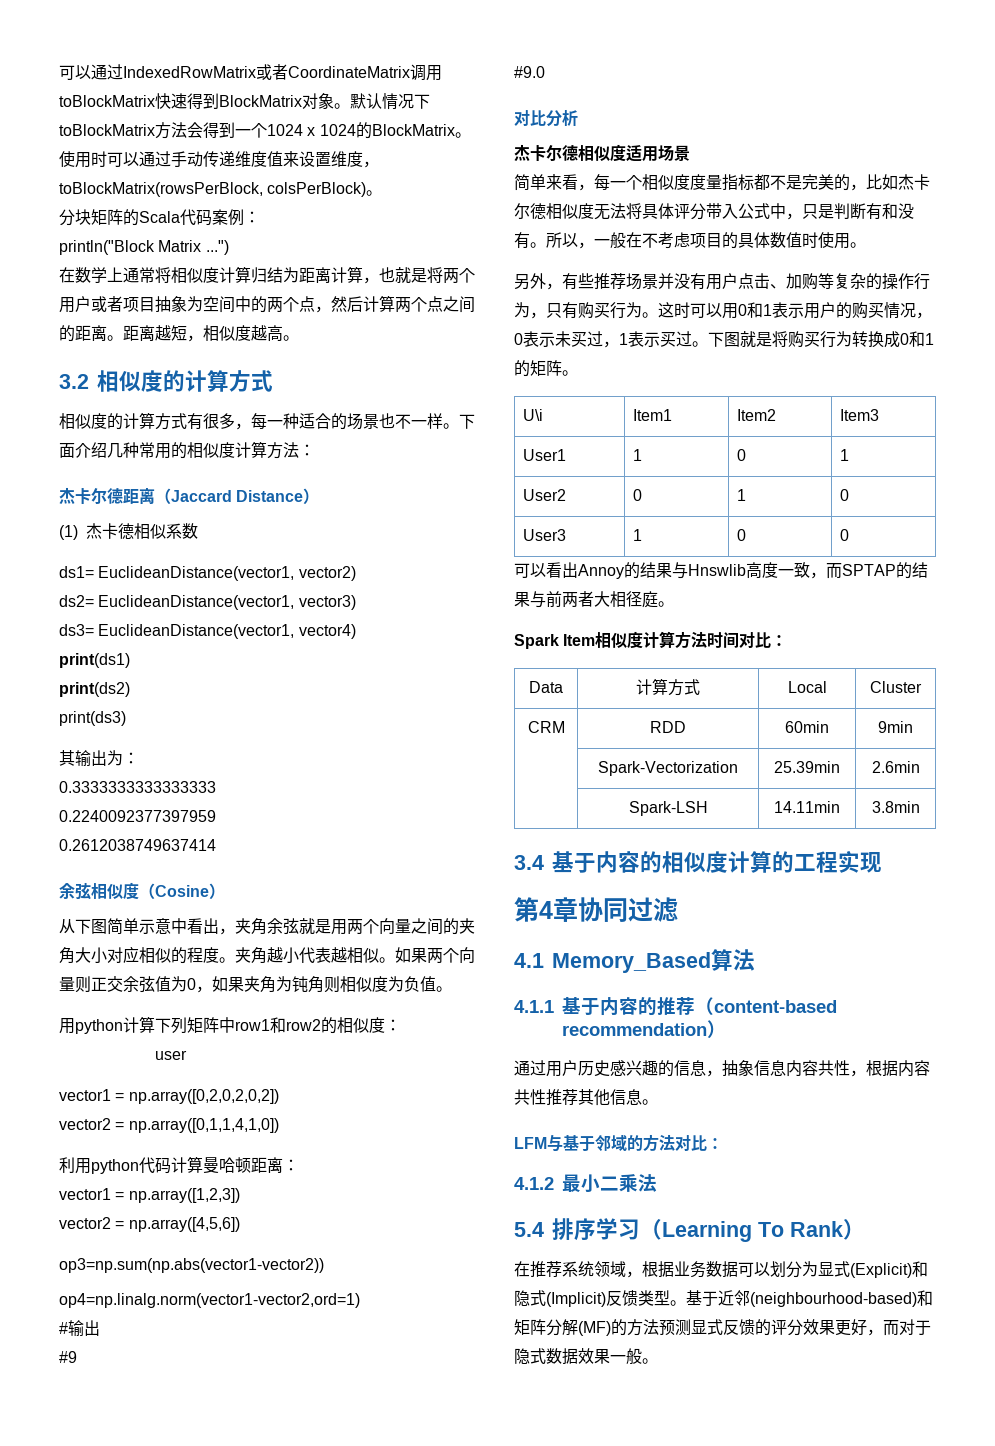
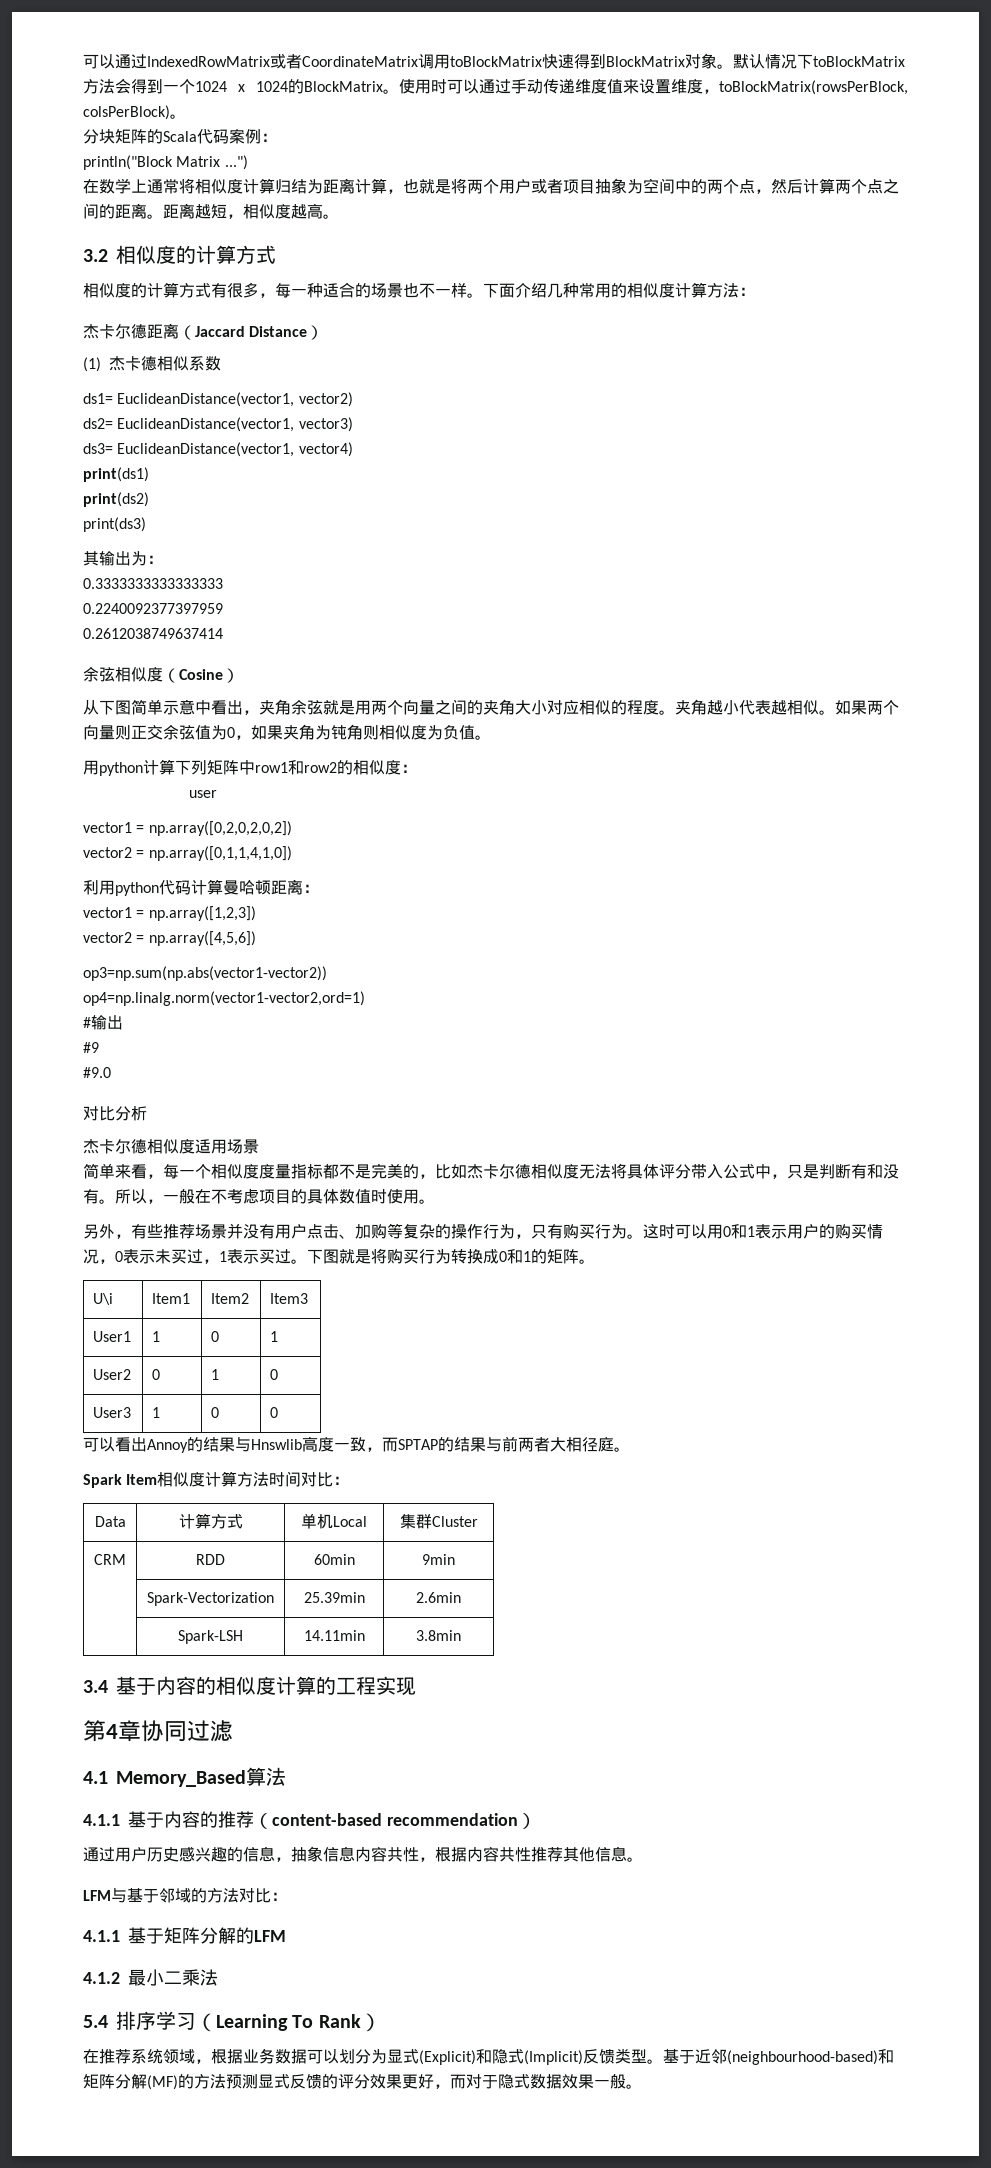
(700, 687) none -> [301,1513,333,1529] 单机
(827, 687) none -> [399,1514,432,1529] 集群
(723, 1143) none -> [83,1927,286,1944] // 4.1.1基于矩阵分解的LFM

